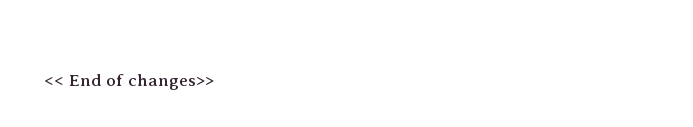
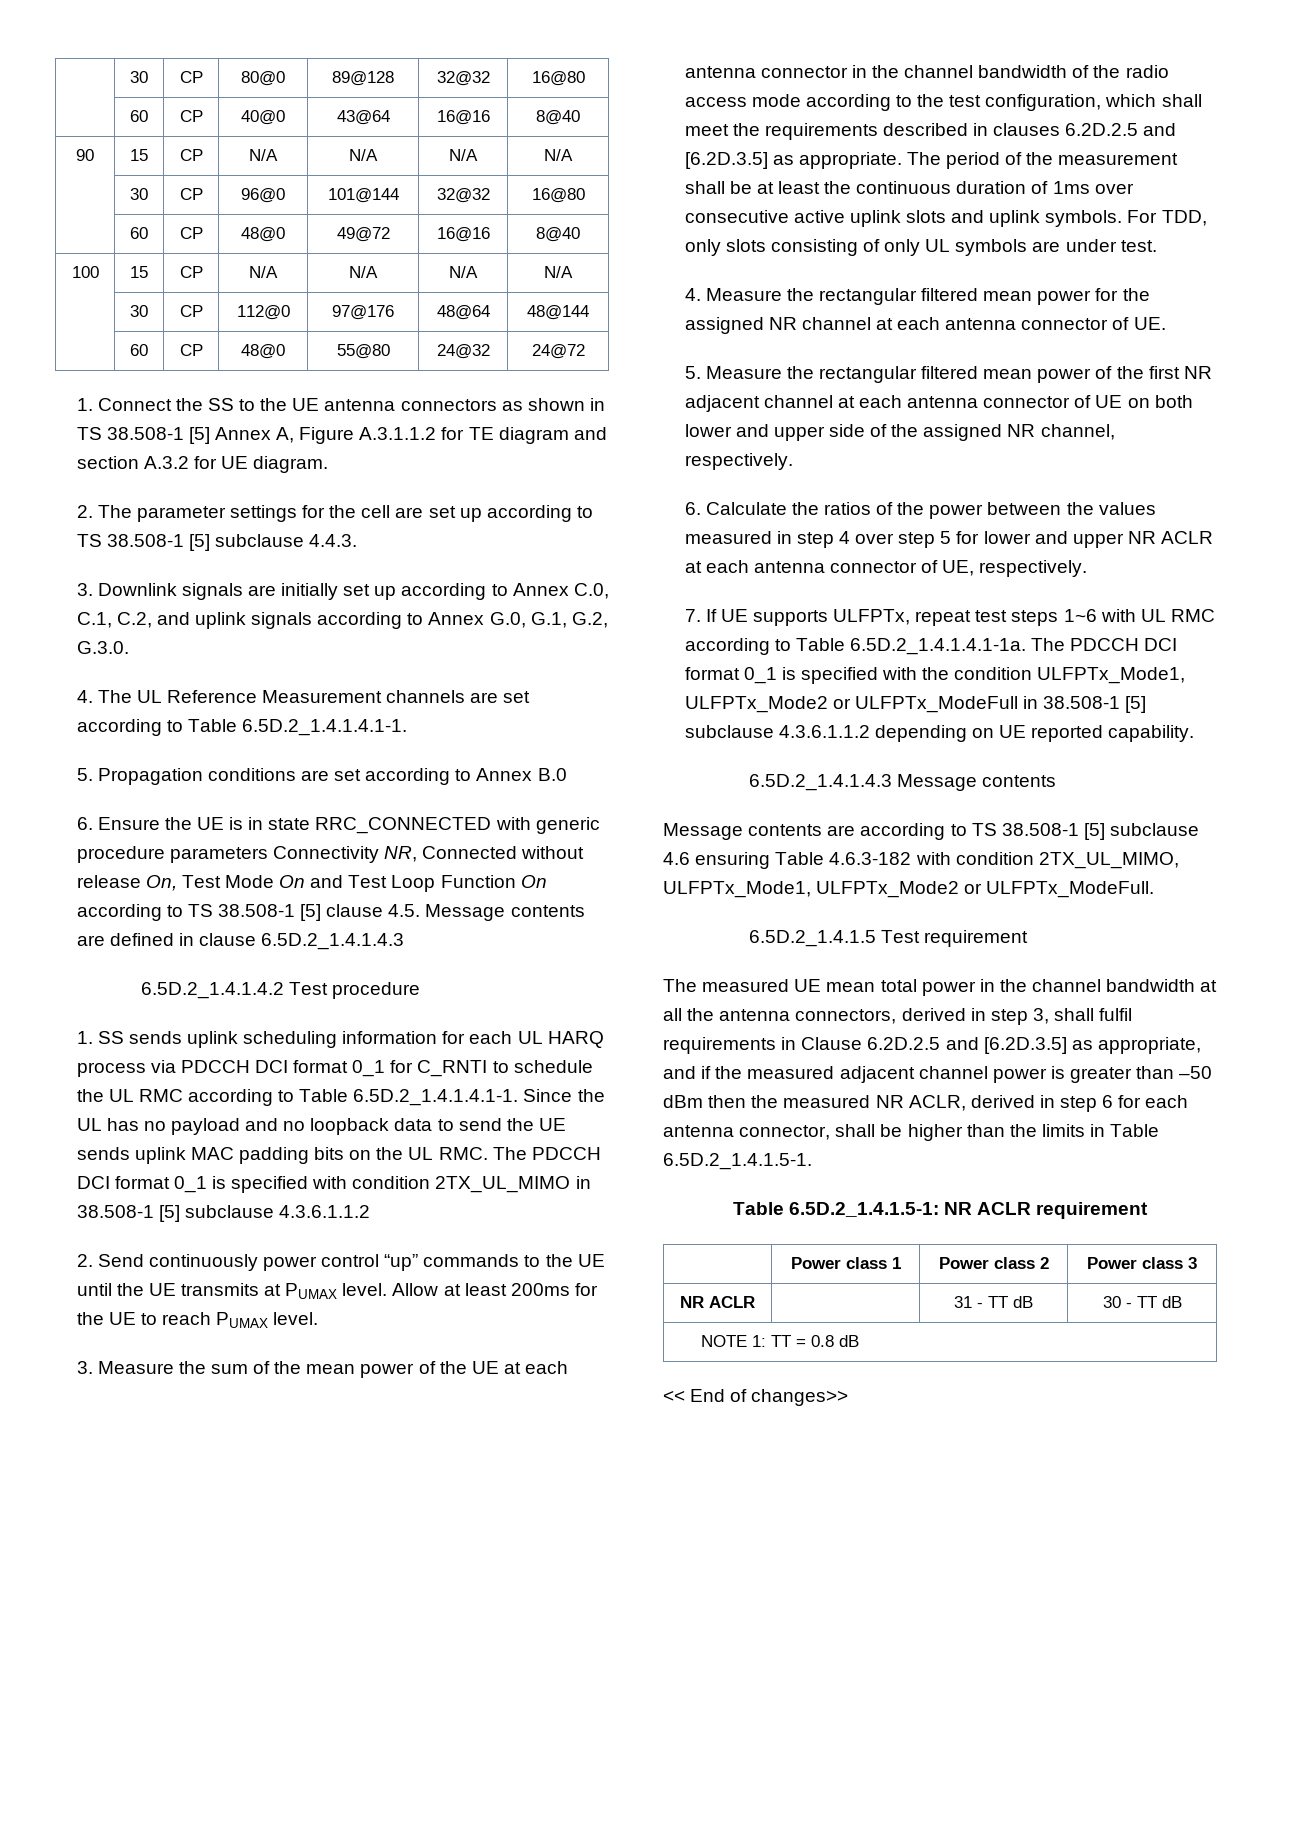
(44, 81) none -> [130,71,148,83] [179,71,203,83] [241,71,285,86] [332,71,394,86] [436,71,490,86] [531,71,585,86] [130,110,148,122] [179,110,203,122] [241,110,285,125] [336,110,390,125] [436,110,490,125] [536,110,580,125] [76,149,94,161] [130,149,148,161] [179,149,203,161] [249,149,278,161] [349,149,378,161] [449,149,478,161] [544,149,573,161] [130,188,148,200] [179,188,203,200] [241,188,285,203] [327,188,399,203] [436,188,490,203] [531,188,585,203] [130,227,148,239] [179,227,203,239] [241,227,285,242] [336,227,390,242] [436,227,490,242] [536,227,580,242] [71,266,99,278] [130,266,148,278] [179,266,203,278] [249,266,278,278] [349,266,378,278] [449,266,478,278] [544,266,573,278] [130,305,148,317] [179,305,203,317] [236,305,290,320] [332,305,394,320] [436,305,490,320] [527,305,589,320] [130,344,148,356] [179,344,203,356] [241,344,285,359] [336,344,390,359] [436,344,490,359] [531,344,585,359] [76,398,605,411] [76,427,607,444] [76,456,329,473] [76,505,593,522] [76,534,358,551] [76,583,609,600] [76,612,608,629] [76,641,129,654] [76,690,531,703] [76,719,407,736] [76,768,567,785] [76,817,600,834] [76,846,585,863] [76,875,547,892] [76,904,585,921] [76,933,405,950] [141,982,421,999] [76,1031,604,1048] [76,1060,593,1077] [76,1089,605,1106] [76,1118,566,1135] [76,1147,601,1164] [76,1176,591,1193] [76,1205,370,1222] [76,1254,605,1271] [76,1283,598,1299] [76,1312,319,1328] [76,1361,569,1378] [684,65,1169,78] [684,94,1202,111] [684,123,1177,140] [684,152,1179,169] [684,181,1134,194] [684,210,1207,227] [684,239,1157,256] [684,288,1150,305] [684,317,1166,334] [684,366,1212,383] [684,395,1193,412] [684,424,1115,441] [684,453,793,470] [684,502,1156,519] [684,531,1214,548] [684,560,1088,577] [684,609,1215,626] [684,638,1178,655] [684,667,1186,684] [684,696,1147,713] [684,725,1195,742] [749,774,1057,791] [663,823,1200,840] [663,852,1179,869] [663,881,1155,898] [749,930,1029,947] [663,979,1218,996] [663,1008,1133,1025] [663,1037,1201,1054] [663,1066,1213,1083] [663,1095,1189,1112] [663,1124,1160,1141] [663,1153,812,1170] [732,1202,1149,1219] [790,1257,901,1269] [938,1257,1049,1269] [1087,1257,1197,1269] [680,1296,755,1308] [954,1296,1033,1308] [1102,1296,1182,1308] [700,1335,859,1347] | 30 | CP | 80@0 | 89@128 | 32@32 | 16@80 // | 60 | CP | 40@0 | 43@64 | 16@16 | 8@40 // 90 | 15 | CP | N/A | N/A | N/A | N/A // | 30 | CP | 96@0 | 101@144 | 32@32 | 16@80 // | 60 | CP | 48@0 | 49@72 | 16@16 | 8@40 // 100 | 15 | CP | N/A | N/A | N/A | N/A // | 30 | CP | 112@0 | 97@176 | 48@64 | 48@144 // | 60 | CP | 48@0 | 55@80 | 24@32 | 24@72 // 1. Connect the SS to the UE antenna connectors as shown in TS 38.508-1 [5] Annex A, Figure A.3.1.1.2 for TE diagram and section A.3.2 for UE diagram. // 2. The parameter settings for the cell are set up according to TS 38.508-1 [5] subclause 4.4.3. // 3. Downlink signals are initially set up according to Annex C.0, C.1, C.2, and uplink signals according to Annex G.0, G.1, G.2, G.3.0. // 4. The UL Reference Measurement channels are set according to Table 6.5D.2_1.4.1.4.1-1. // 5. Propagation conditions are set according to Annex B.0 // 6. Ensure the UE is in state RRC_CONNECTED with generic procedure parameters Connectivity NR, Connected without release On, Test Mode On and Test Loop Function On according to TS 38.508-1 [5] clause 4.5. Message contents are defined in clause 6.5D.2_1.4.1.4.3 // 6.5D.2_1.4.1.4.2 Test procedure // 1. SS sends uplink scheduling information for each UL HARQ process via PDCCH DCI format 0_1 for C_RNTI to schedule the UL RMC according to Table 6.5D.2_1.4.1.4.1-1. Since the UL has no payload and no loopback data to send the UE sends uplink MAC padding bits on the UL RMC. The PDCCH DCI format 0_1 is specified with condition 2TX_UL_MIMO in 38.508-1 [5] subclause 4.3.6.1.1.2 // 2. Send continuously power control “up” commands to the UE until the UE transmits at PUMAX level. Allow at least 200ms for the UE to reach PUMAX level. // 3. Measure the sum of the mean power of the UE at each antenna connector in the channel bandwidth of the radio access mode according to the test configuration, which shall meet the requirements described in clauses 6.2D.2.5 and [6.2D.3.5] as appropriate. The period of the measurement shall be at least the continuous duration of 1ms over consecutive active uplink slots and uplink symbols. For TDD, only slots consisting of only UL symbols are under test. // 4. Measure the rectangular filtered mean power for the assigned NR channel at each antenna connector of UE. // 5. Measure the rectangular filtered mean power of the first NR adjacent channel at each antenna connector of UE on both lower and upper side of the assigned NR channel, respectively. // 6. Calculate the ratios of the power between the values measured in step 4 over step 5 for lower and upper NR ACLR at each antenna connector of UE, respectively. // 7. If UE supports ULFPTx, repeat test steps 1~6 with UL RMC according to Table 6.5D.2_1.4.1.4.1-1a. The PDCCH DCI format 0_1 is specified with the condition ULFPTx_Mode1, ULFPTx_Mode2 or ULFPTx_ModeFull in 38.508-1 [5] subclause 4.3.6.1.1.2 depending on UE reported capability. // 6.5D.2_1.4.1.4.3 Message contents // Message contents are according to TS 38.508-1 [5] subclause 4.6 ensuring Table 4.6.3-182 with condition 2TX_UL_MIMO, ULFPTx_Mode1, ULFPTx_Mode2 or ULFPTx_ModeFull. // 6.5D.2_1.4.1.5 Test requirement // The measured UE mean total power in the channel bandwidth at all the antenna connectors, derived in step 3, shall fulfil requirements in Clause 6.2D.2.5 and [6.2D.3.5] as appropriate, and if the measured adjacent channel power is greater than –50 dBm then the measured NR ACLR, derived in step 6 for each antenna connector, shall be higher than the limits in Table 6.5D.2_1.4.1.5-1. // Table 6.5D.2_1.4.1.5-1: NR ACLR requirement // | Power class 1 | Power class 2 | Power class 3 // NR ACLR | | 31 - TT dB | 30 - TT dB // NOTE 1: TT = 0.8 dB //

